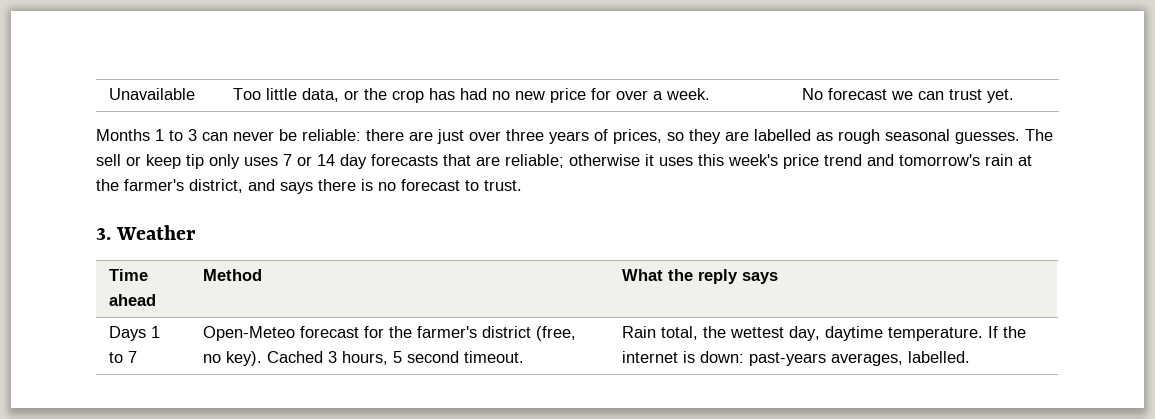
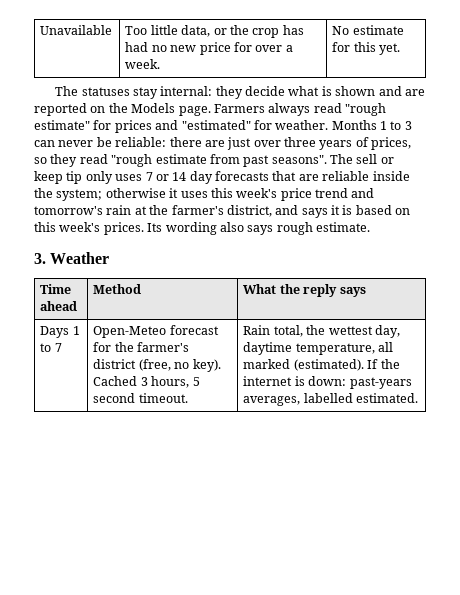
[827,88,1014,103] forecast we can trust yet. // -> [352,25,404,35] [332,42,401,55] [55,86,425,99] [34,103,386,116] [34,120,329,133] estimate for this yet. // The statuses stay internal: they decide what is shown and are reported on the Models page. Farmers always read "rough estimate" for prices and "estimated" for weather.
[725,129,1020,144] are labelled as rough seasonal guesses. -> [79,154,327,167] read "rough estimate from past seasons".
[505,154,564,168] reliable; -> [322,171,410,181] [34,188,103,201] reliable inside the system;
[318,179,522,191] there is no forecast to trust. -> [331,205,411,215] [34,222,370,235] it is based on this week's prices. Its wording also says rough estimate.
[887,327,983,341] temperature. -> [295,342,394,355] [243,359,364,371] temperature, all marked (estimated).
[907,351,970,363] labelled. -> [303,393,419,403] labelled estimated.

